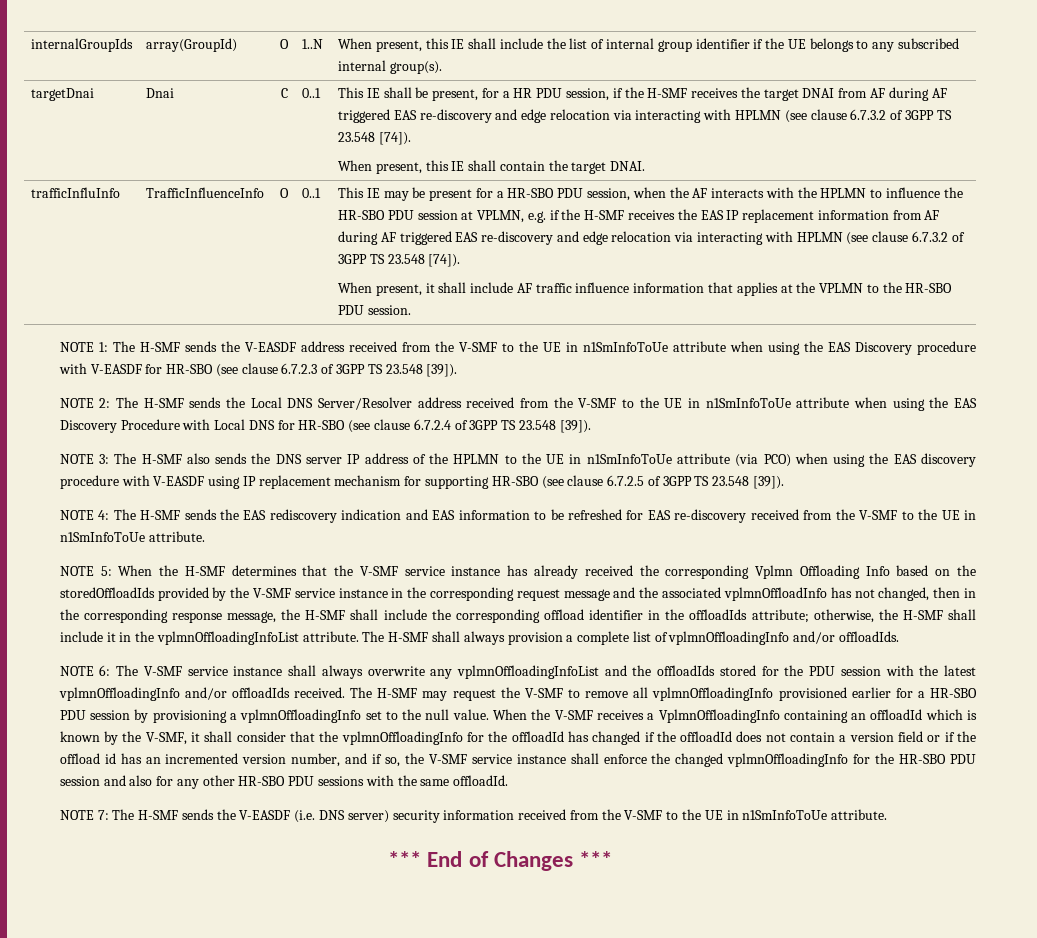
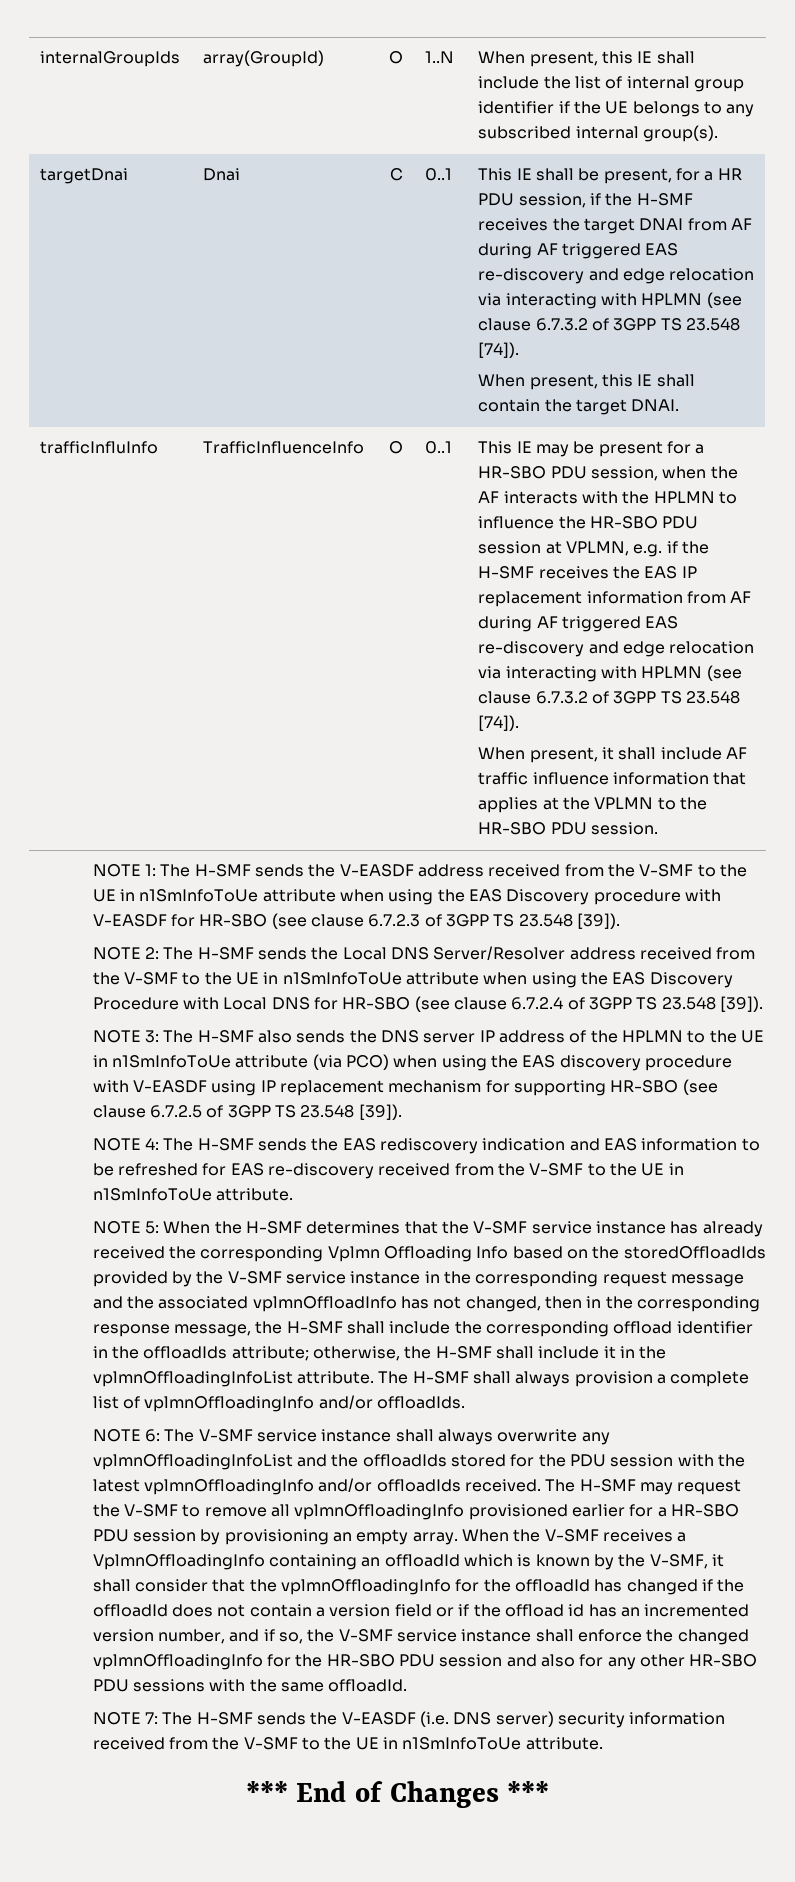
[229,709,489,723] a vplmnOffloadingInfo set to the null value. -> [332,1529,458,1545] an empty array.

